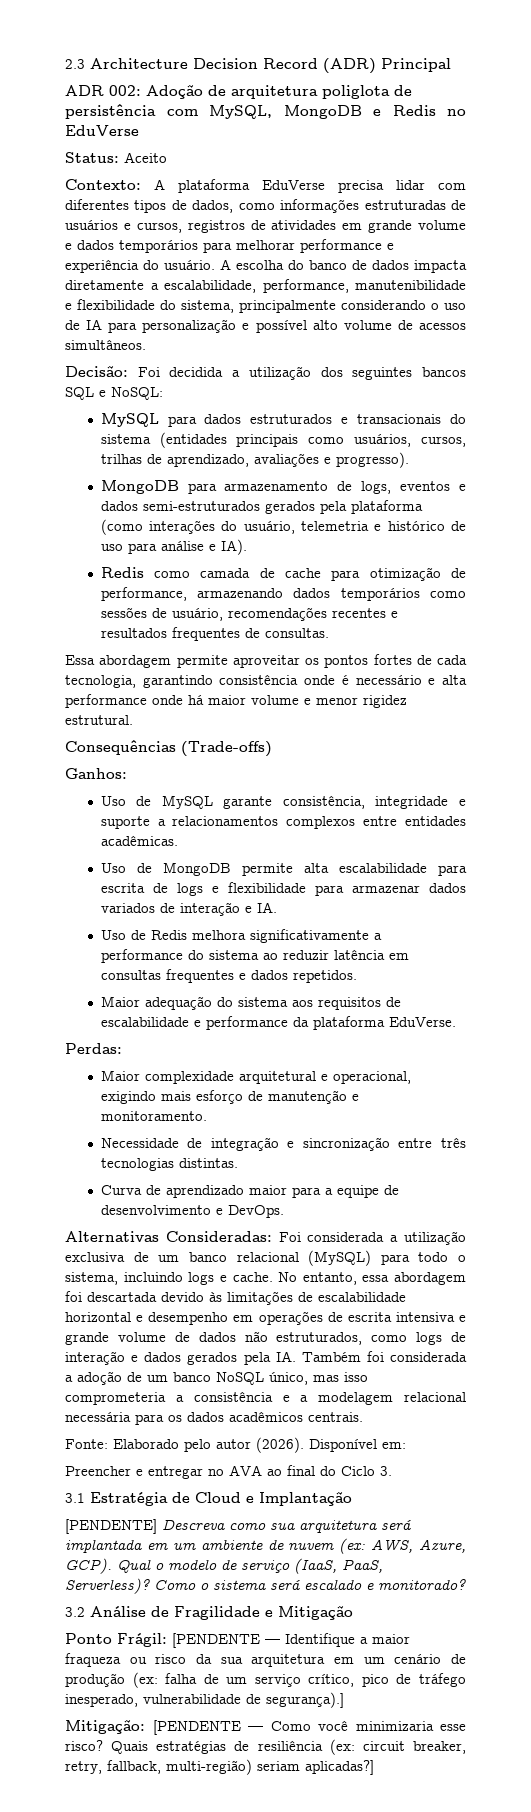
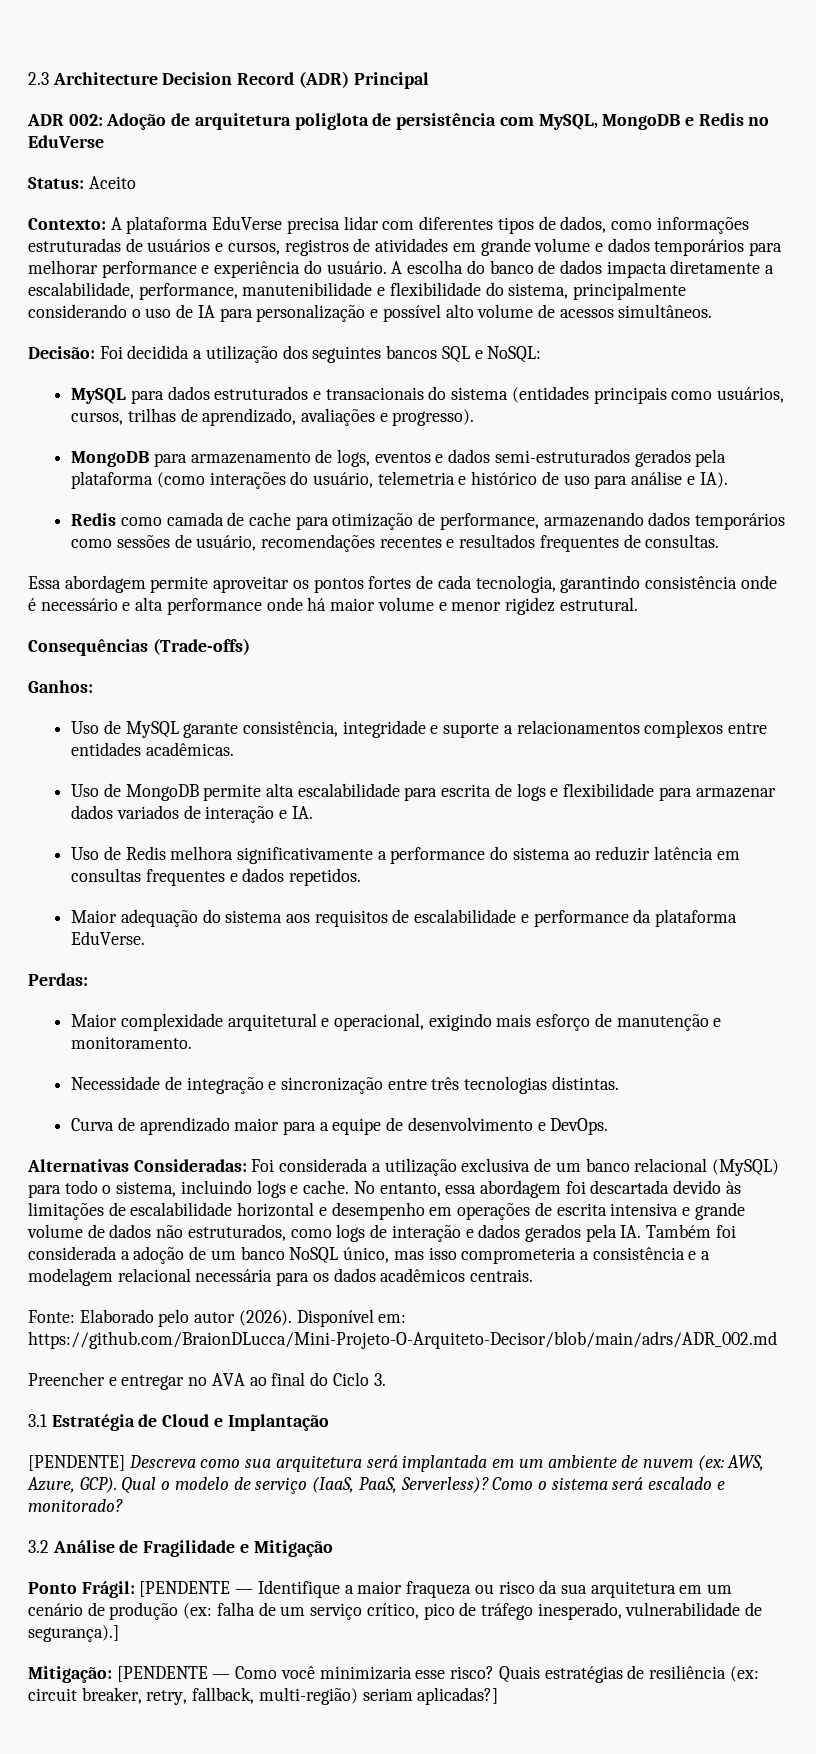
(406, 1445) none -> [28,1331,777,1349] https://github.com/BraionDLucca/Mini-Projeto-O-Arquiteto-Decisor/blob/main/adrs/ADR_002.md

